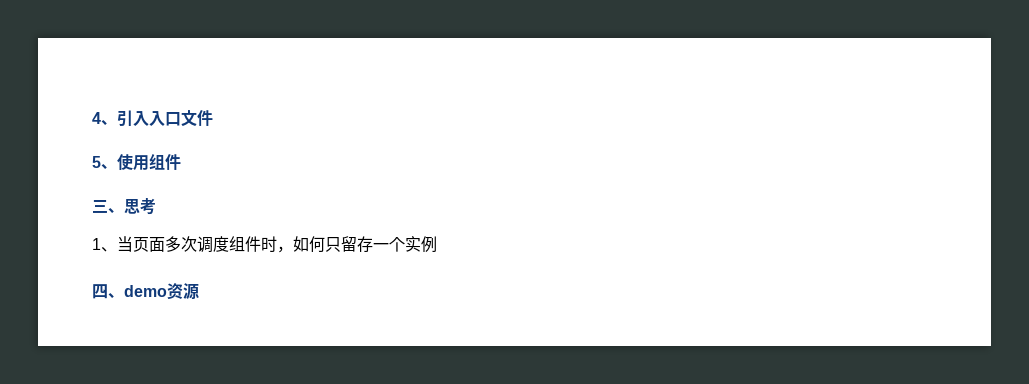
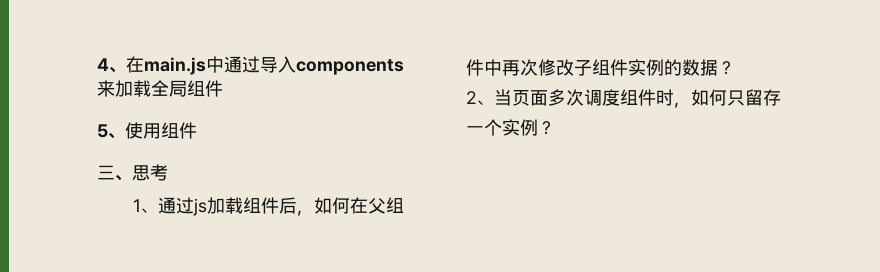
[117,110,197,127] 引入入口文 -> [126,56,404,75] [97,80,205,97] 在main.js中通过导入components来加载全局组
(117, 249) none -> [158,197,405,216] [466,59,735,76] [466,91,494,105] 通过js加载组件后，如何在父组件中再次修改子组件实例的数据？ // 2、
[92,283,199,300] // 四、demo资源 -> [538,121,555,135] ？

